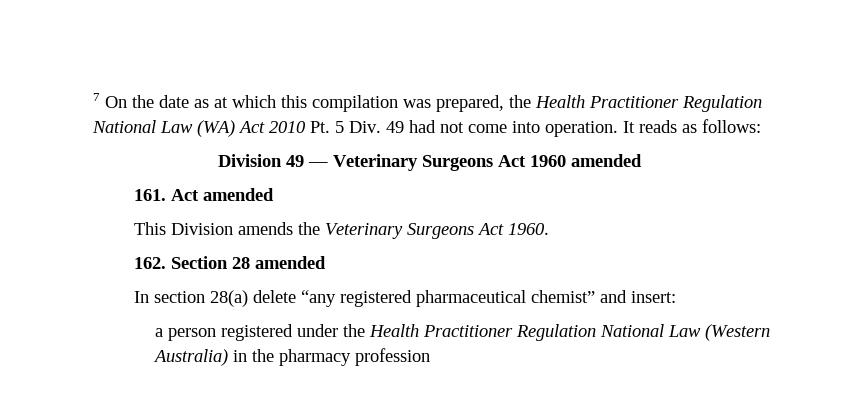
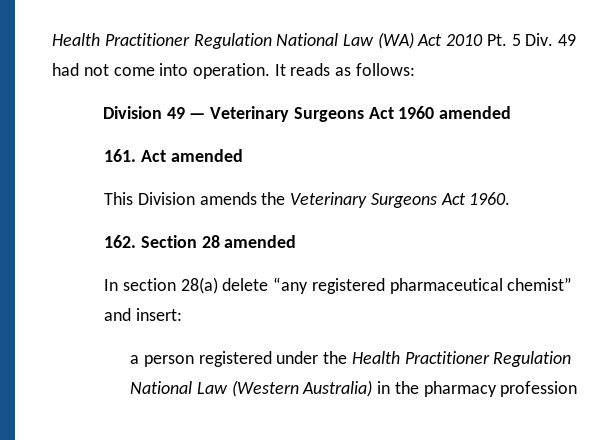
[93,93,532,112] 7 On the date as at which this compilation was prepared, the -> (52, 39) none

